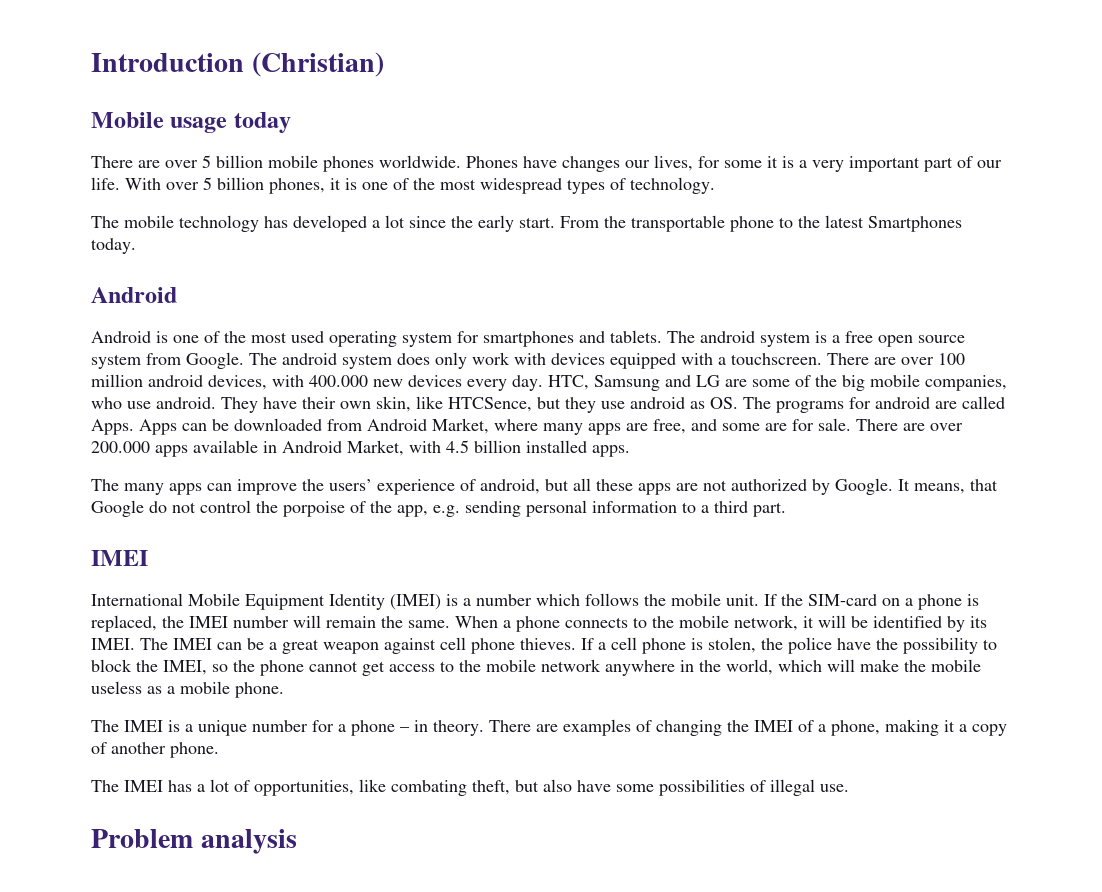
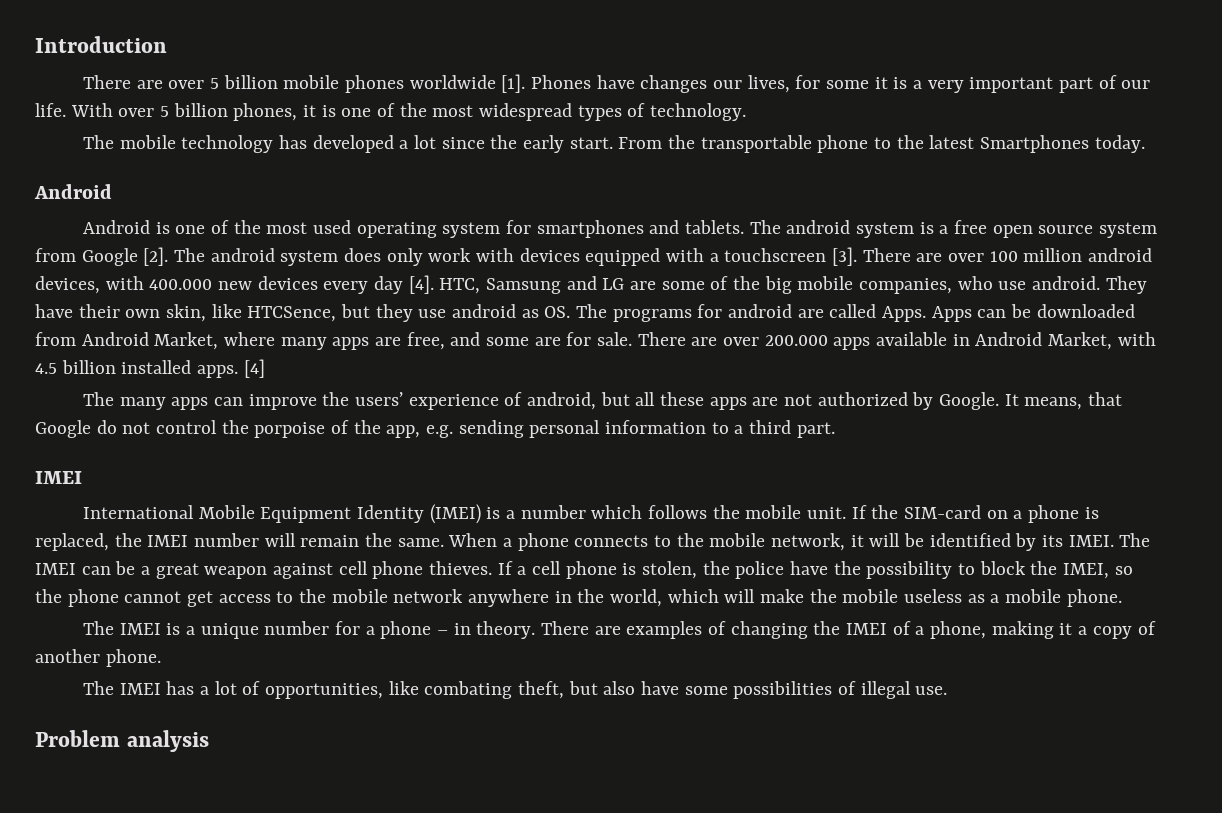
[251,52,384,77] [91,112,291,133] (Christian) // Mobile usage today -> (167, 44) none
[379,155,461,168] worldwide. -> [409,74,526,93] worldwide [1].
[186,352,244,369] Google. -> [81,247,169,266] Google [2].
[731,353,822,365] touchscreen. -> [724,247,858,266] touchscreen [3].
[512,375,543,391] day. -> [374,275,434,294] day [4].
(630, 451) none -> [243,359,265,378] [4]

